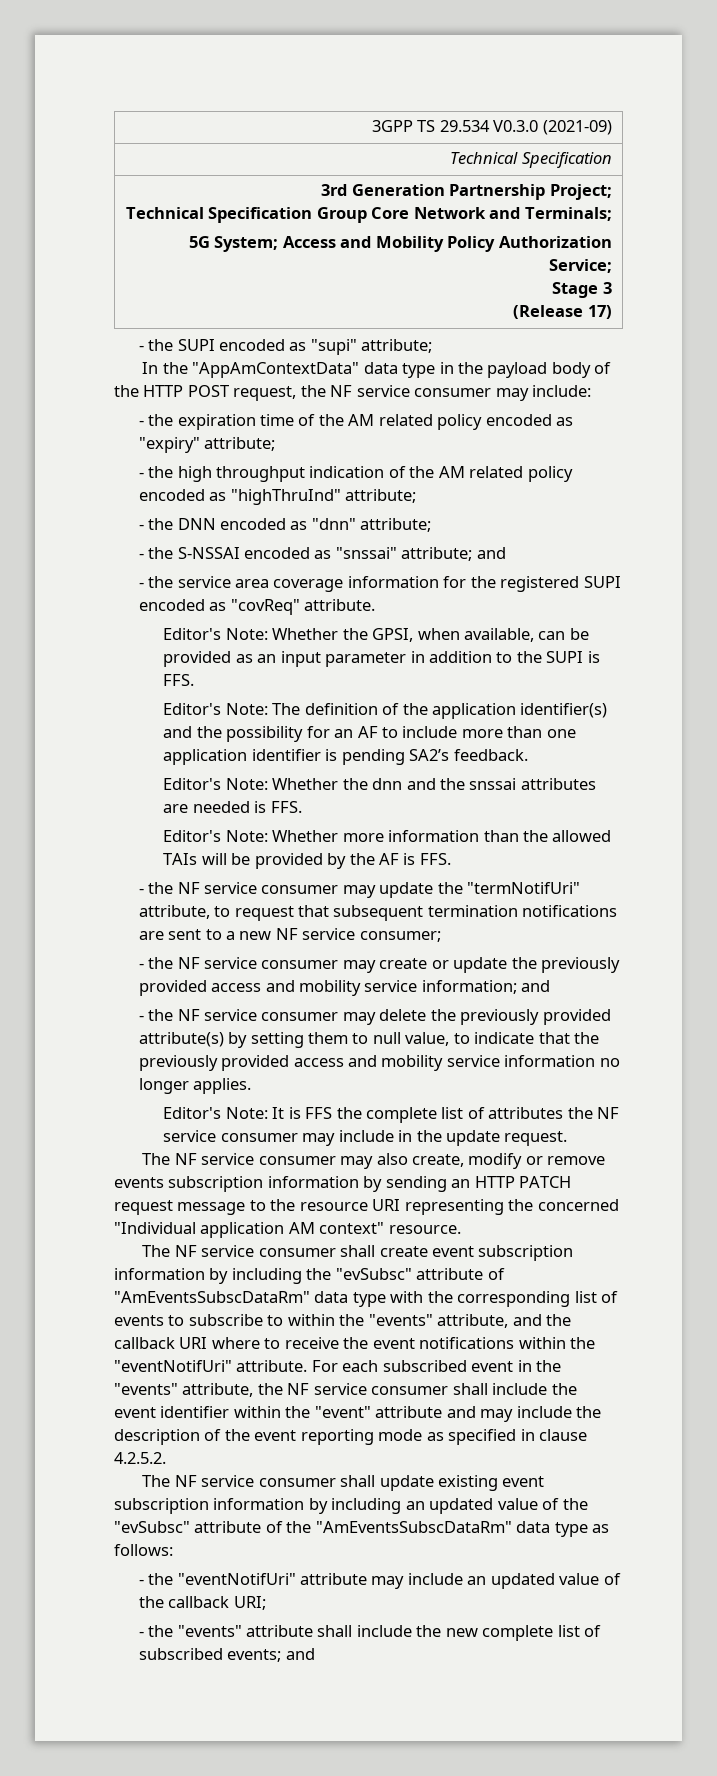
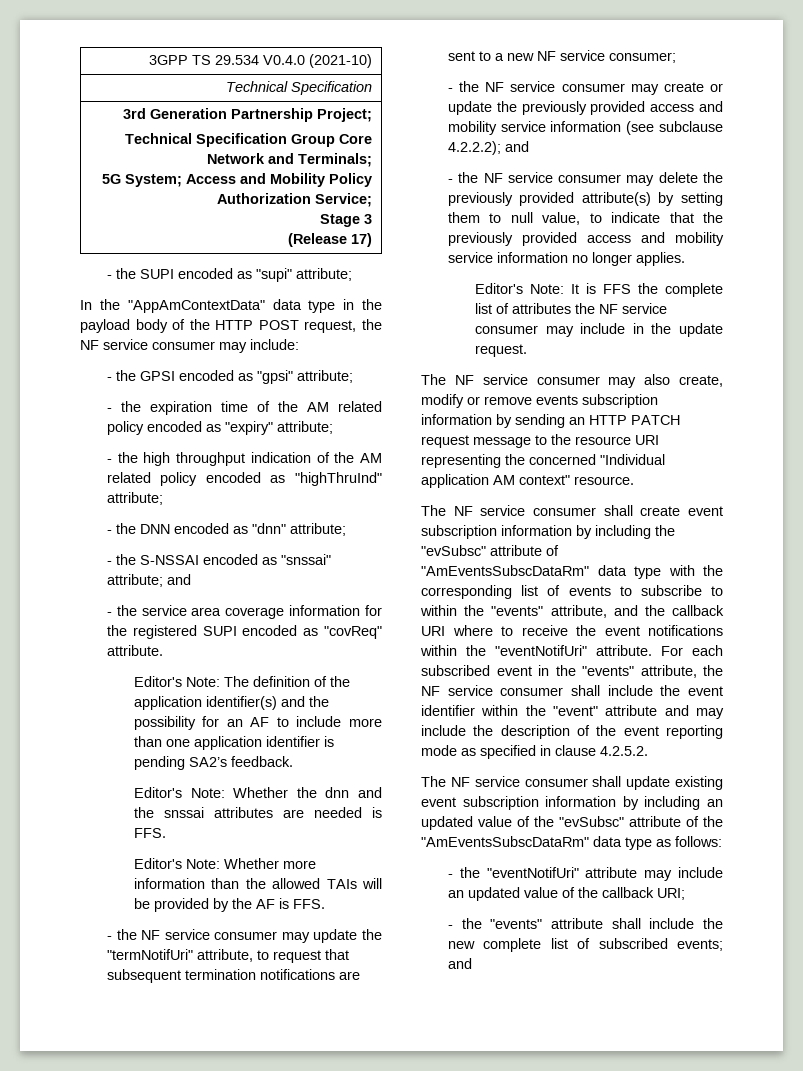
[493,120,612,135] V0.3.0 (2021-09) -> [263,54,373,68] V0.4.0 (2021-10)
(592, 391) none -> [106,370,353,384] // - the GPSI encoded as "gpsi" attribute;
[163,628,589,642] [163,651,600,667] [163,674,195,686] // Editor's Note: Whether the GPSI, when available, can be provided as an input parameter in addition to the SUPI is FFS. -> (163, 650) none
[421,980,517,994] information; -> [550,121,723,135] [447,141,501,155] information (see subclause 4.2.2.2);

